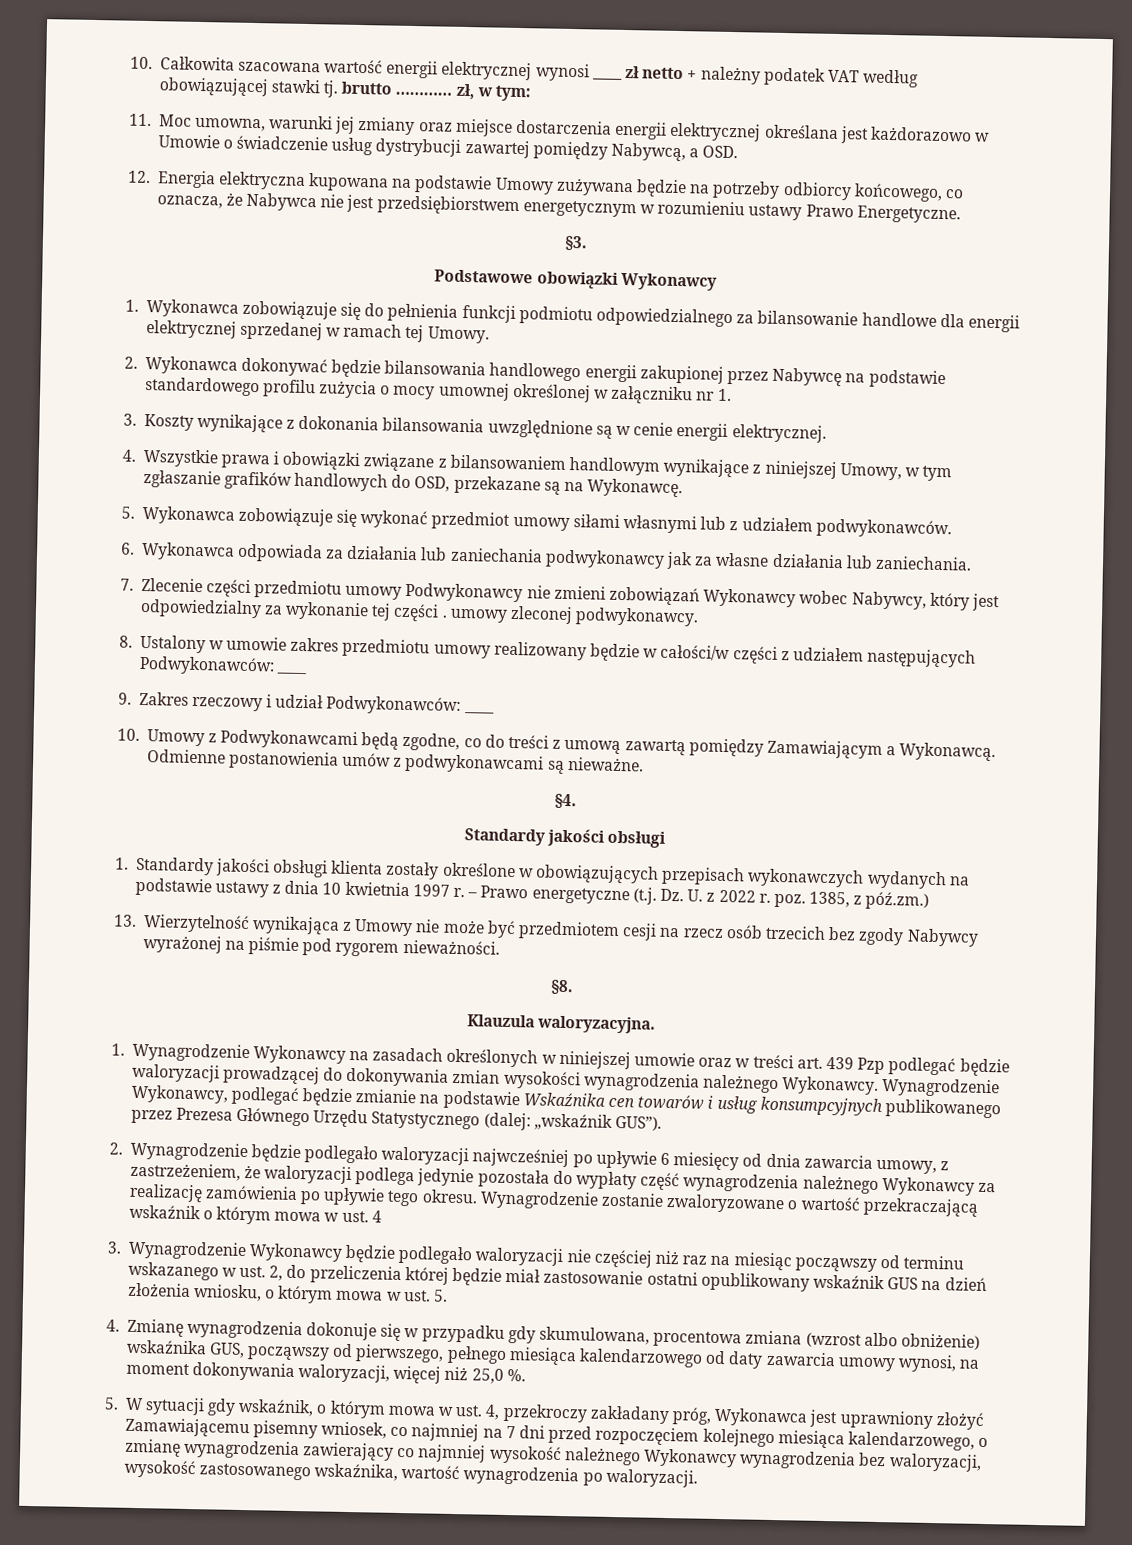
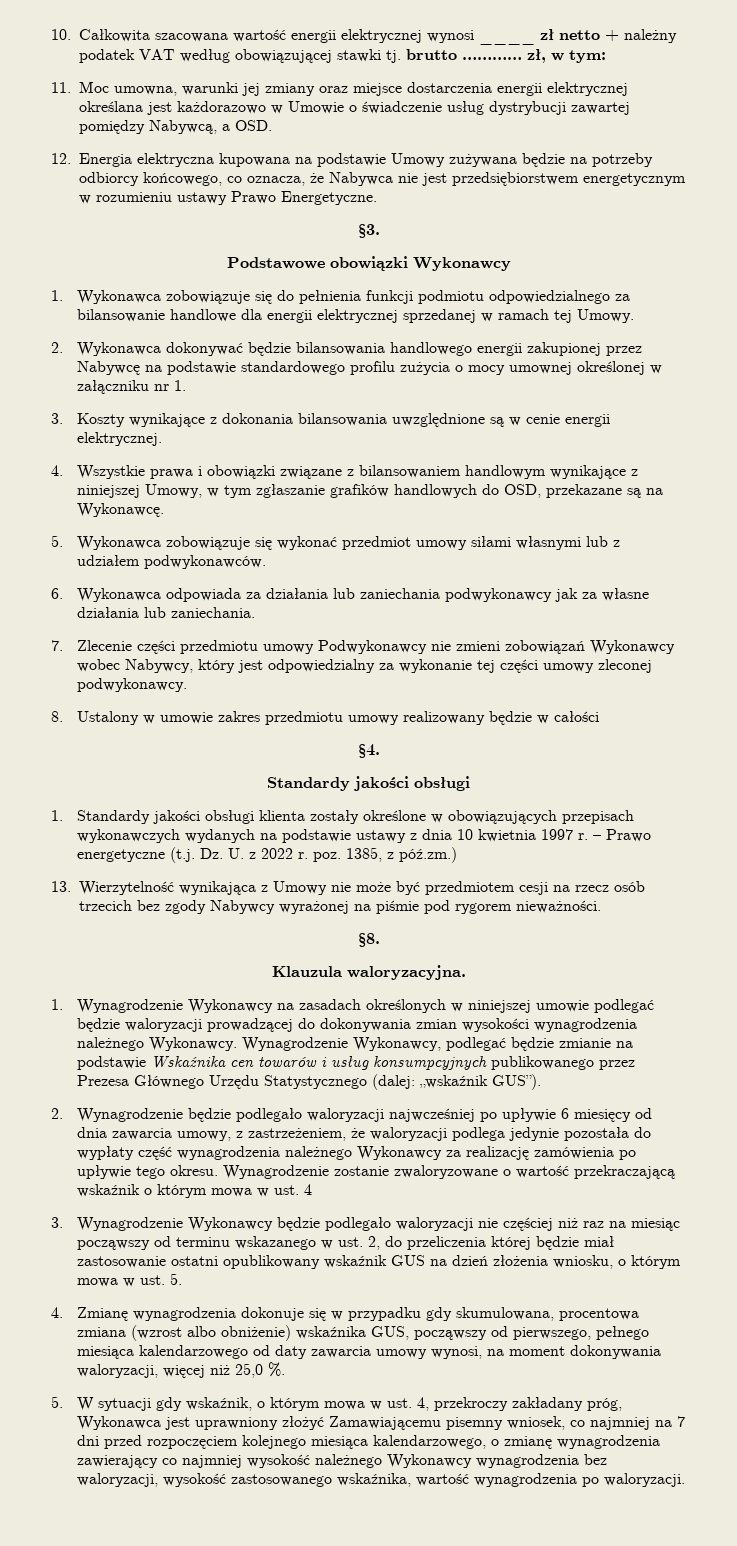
[441,614,447,618] . -> (538, 666) none
[660,644,977,668] [138,655,307,676] [118,691,495,716] [117,728,997,762] [146,749,644,774] całości/w części z udziałem następujących Podwykonawców: ____ // 9. Zakres rzeczowy i udział Podwykonawców: ____ // 10. Umowy z Podwykonawcami będą zgodne, co do treści z umową zawartą pomiędzy Zamawiającym a Wykonawcą. Odmienne postanowienia umów z podwykonawcami są nieważne. -> [553,711,599,722] całości
[698,1054,886,1075] oraz w treści art. 439 Pzp -> (589, 1006) none

